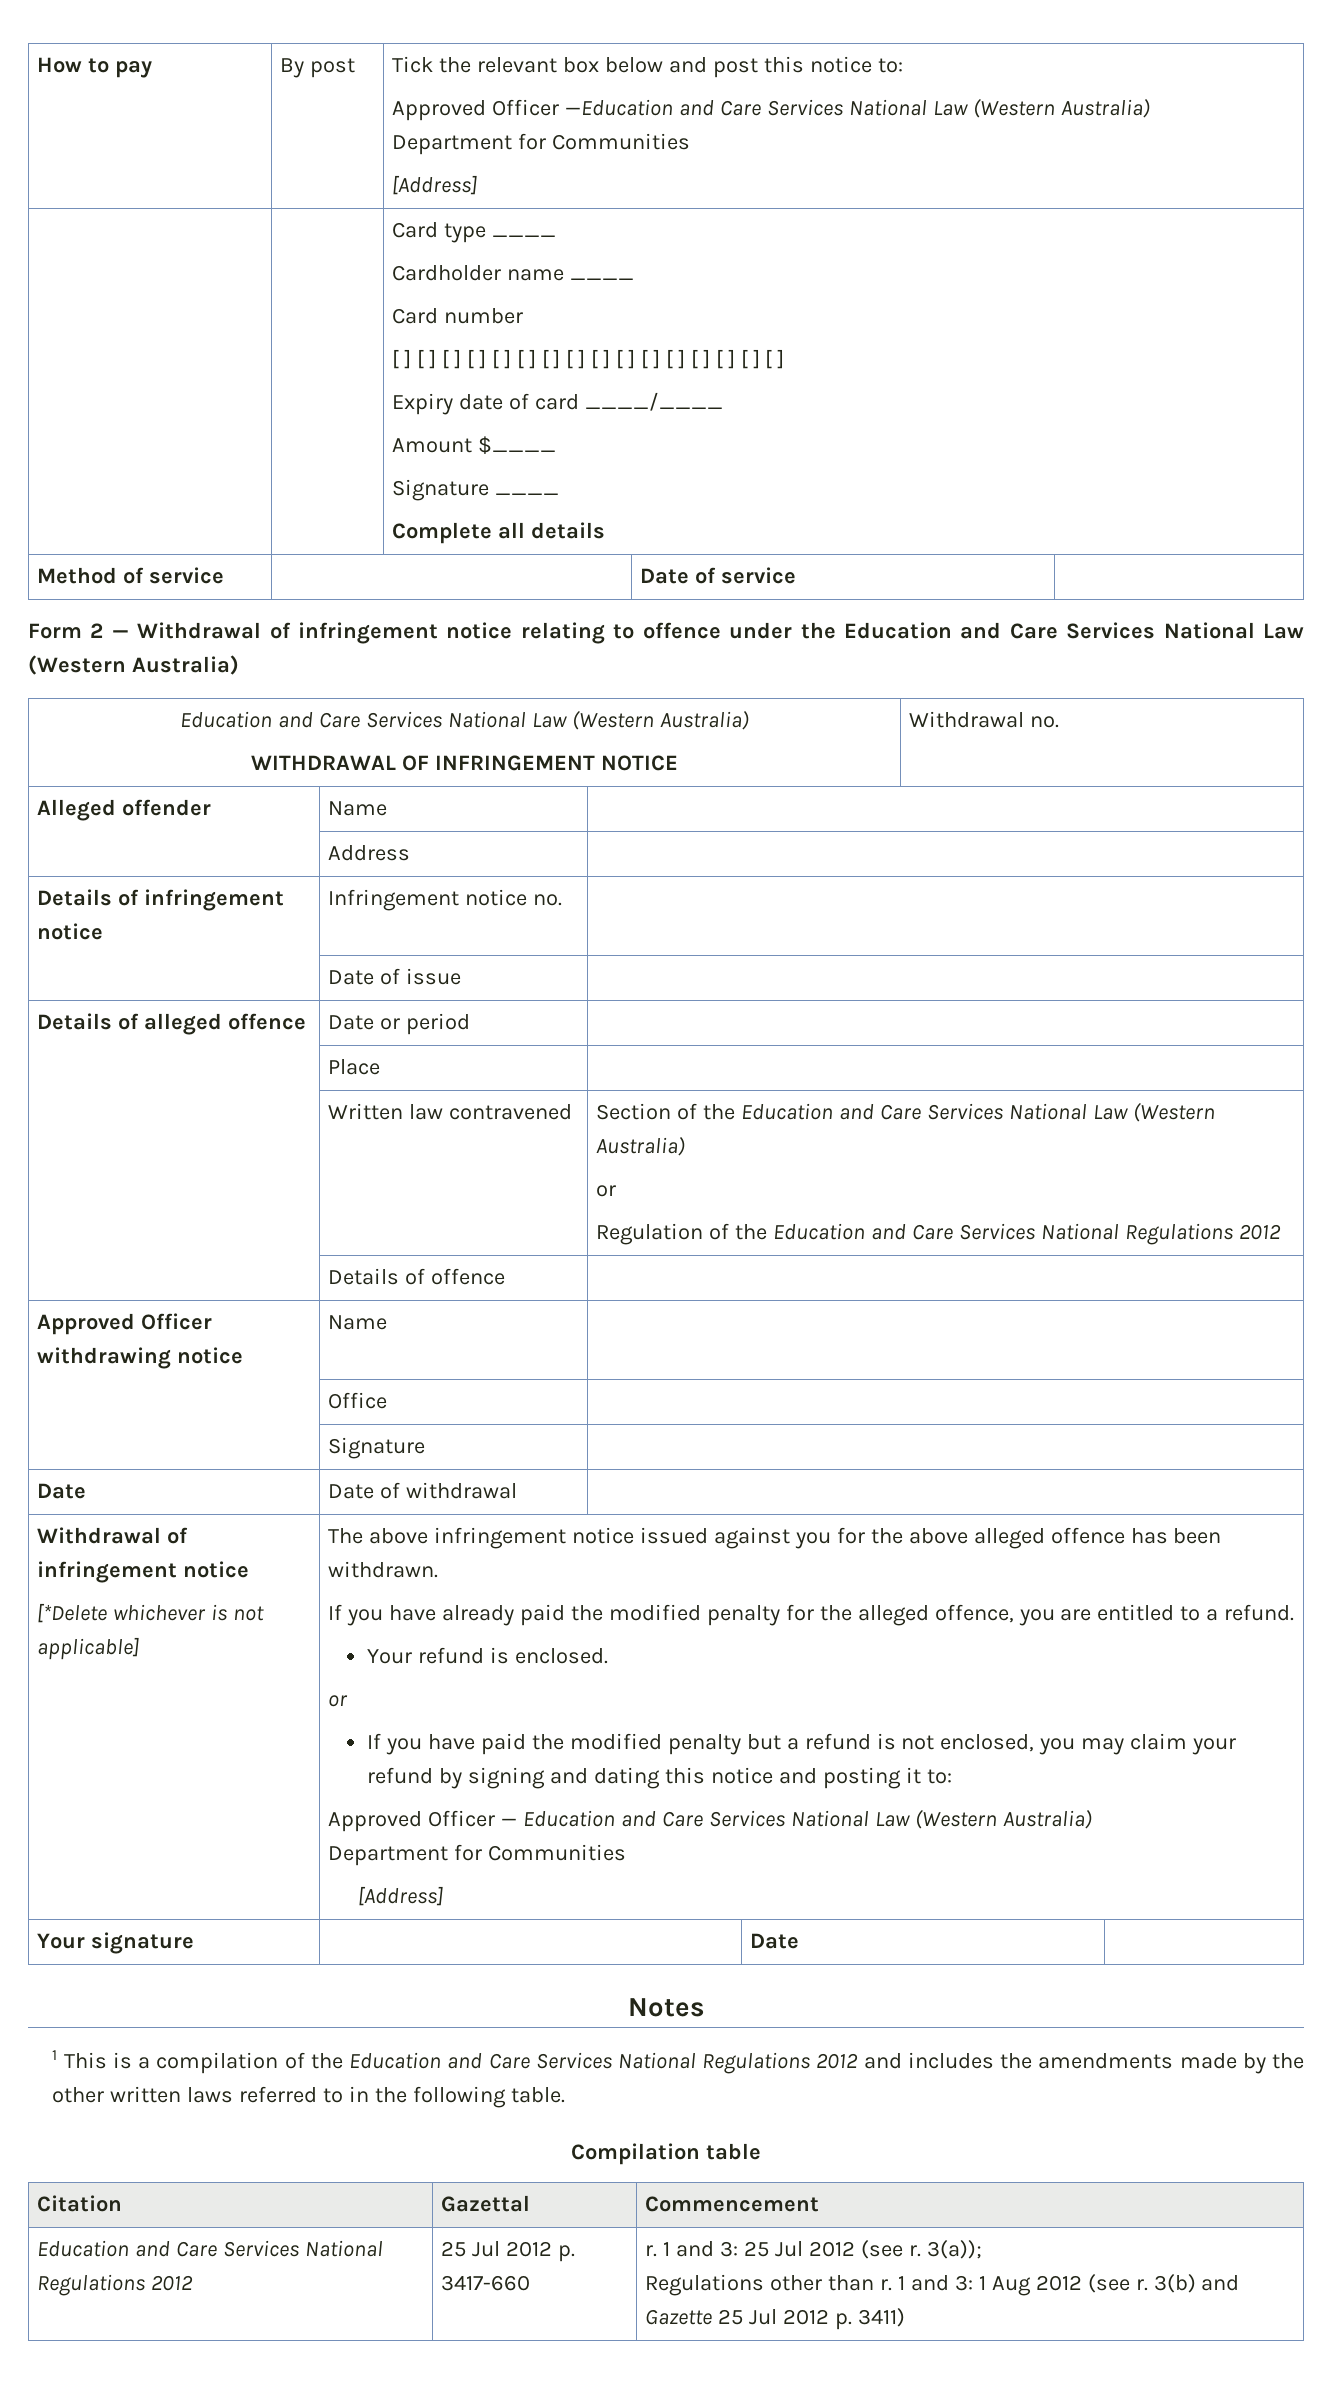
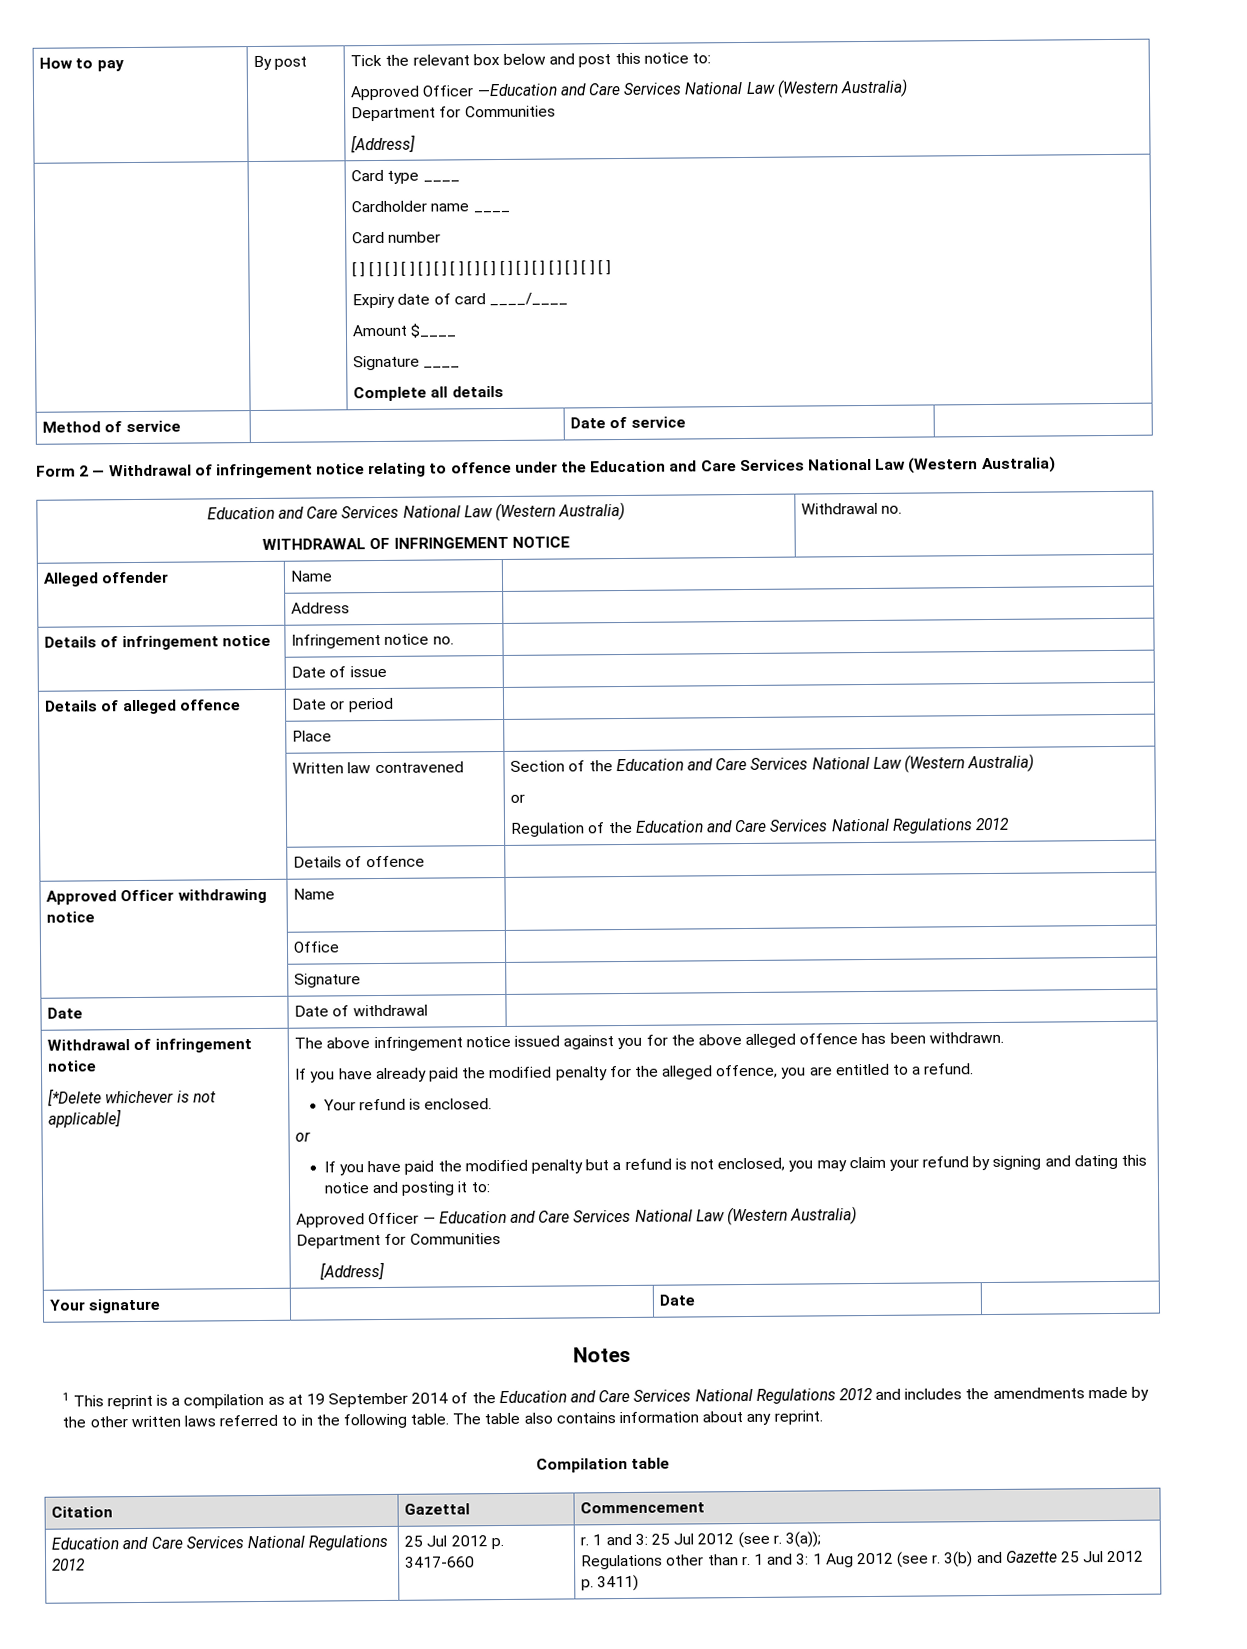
(107, 2060) none -> [106,1394,153,1410] reprint
(279, 2063) none -> [267,1392,449,1408] as at 19 September 2014
(565, 2095) none -> [452,1410,823,1426] The table also contains information about any reprint.

